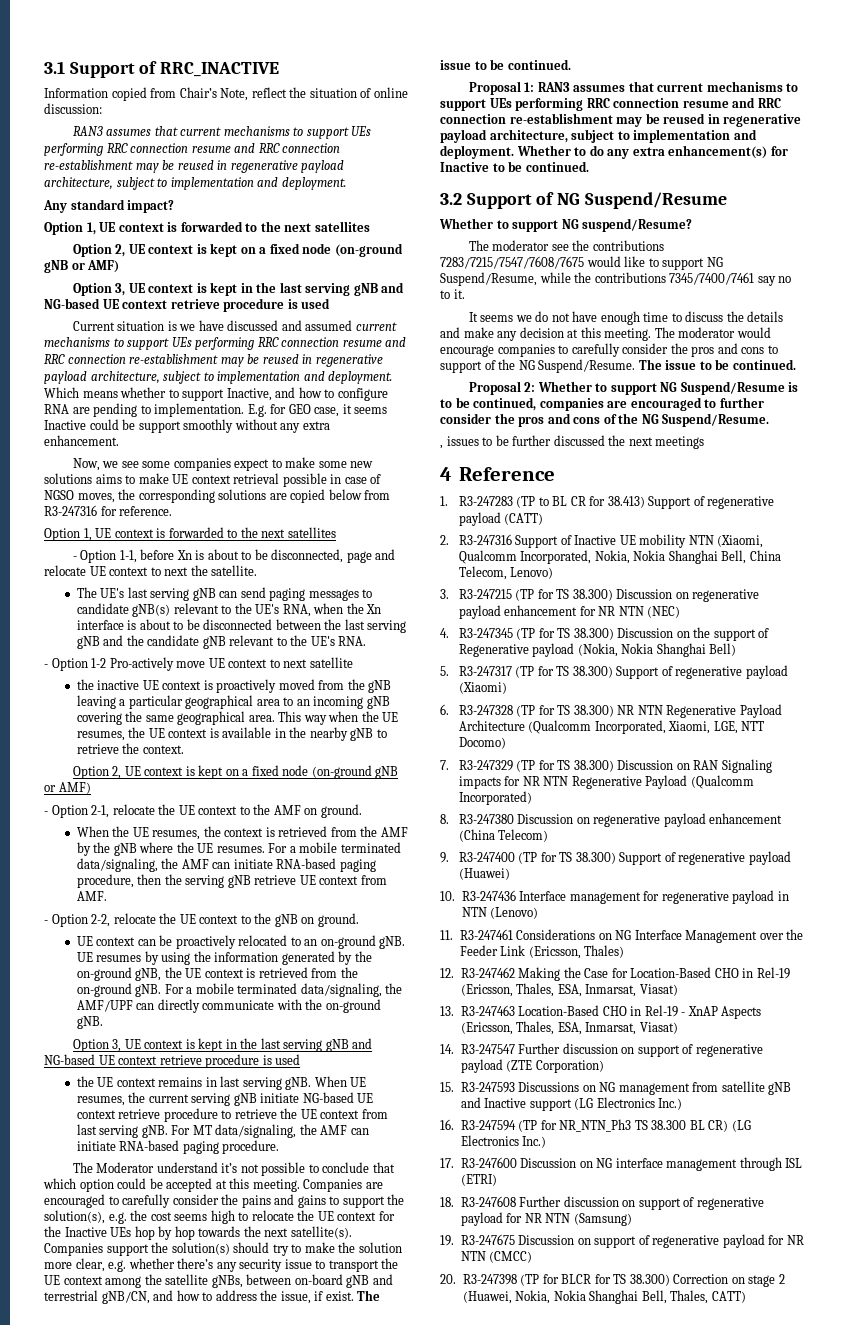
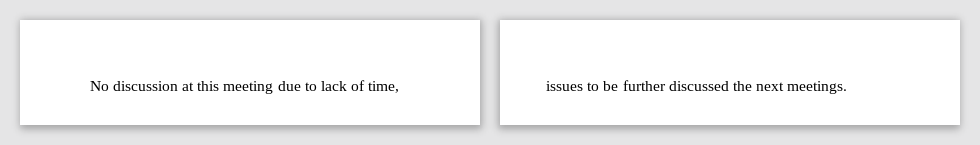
[44,61,280,78] [44,87,408,101] [44,103,102,114] [72,126,372,139] [44,143,341,156] [44,160,345,173] [44,177,346,190] [43,199,175,213] [44,221,370,235] [72,243,403,257] [44,260,120,273] [72,282,405,296] [44,298,331,312] [72,320,397,331] [44,337,407,350] [44,354,383,367] [44,371,393,384] [44,387,388,401] [44,403,388,417] [44,419,330,433] [44,435,119,446] [72,457,374,471] [44,473,382,487] [44,489,391,503] [44,505,173,516] [44,527,336,541] [72,549,396,563] [44,565,258,576] [76,587,373,601] [76,603,382,617] [76,619,407,633] [76,635,367,649] [44,657,353,671] [76,679,392,693] [76,695,390,709] [76,711,399,725] [76,727,387,741] [76,743,184,754] [72,765,399,779] [44,782,91,794] [44,804,362,818] [76,826,408,840] [76,842,401,856] [76,858,376,872] [76,874,387,888] [76,891,107,901] [44,913,359,927] [76,935,406,949] [76,951,372,965] [76,967,358,981] [76,983,403,997] [76,999,381,1013] [76,1016,103,1029] [72,1038,373,1052] [44,1054,301,1068] [76,1076,367,1090] [76,1092,374,1106] [76,1108,388,1122] [76,1124,369,1138] [76,1140,280,1154] [72,1162,395,1176] [43,1178,383,1192] [44,1194,405,1208] [44,1210,395,1224] [44,1226,352,1240] [44,1242,402,1256] [44,1258,399,1272] [44,1274,393,1288] [44,1290,381,1304] [440,59,571,70] [468,81,799,95] [440,97,781,111] [440,113,802,127] [440,129,757,143] [440,145,788,159] [440,161,589,172] [440,192,727,209] [439,218,693,232] [468,240,664,251] [440,256,723,270] [440,272,792,286] [440,289,465,299] [468,311,784,325] [440,327,771,341] [440,343,778,357] [440,359,796,373] [468,381,799,395] [440,397,764,411] [440,413,770,427] [440,445,443,449] 3.1 Support of RRC_INACTIVE // Information copied from Chair’s Note, reflect the situation of online discussion: // RAN3 assumes that current mechanisms to support UEs performing RRC connection resume and RRC connection re-establishment may be reused in regenerative payload architecture, subject to implementation and deployment. // Any standard impact? // Option 1, UE context is forwarded to the next satellites // Option 2, UE context is kept on a fixed node (on-ground gNB or AMF) // Option 3, UE context is kept in the last serving gNB and NG-based UE context retrieve procedure is used // Current situation is we have discussed and assumed current mechanisms to support UEs performing RRC connection resume and RRC connection re-establishment may be reused in regenerative payload architecture, subject to implementation and deployment. Which means whether to support Inactive, and how to configure RNA are pending to implementation. E.g. for GEO case, it seems Inactive could be support smoothly without any extra enhancement. // Now, we see some companies expect to make some new solutions aims to make UE context retrieval possible in case of NGSO moves, the corresponding solutions are copied below from R3-247316 for reference. // Option 1, UE context is forwarded to the next satellites // - Option 1-1, before Xn is about to be disconnected, page and relocate UE context to next the satellite. // The UE's last serving gNB can send paging messages to candidate gNB(s) relevant to the UE's RNA, when the Xn interface is about to be disconnected between the last serving gNB and the candidate gNB relevant to the UE's RNA. // - Option 1-2 Pro-actively move UE context to next satellite // the inactive UE context is proactively moved from the gNB leaving a particular geographical area to an incoming gNB covering the same geographical area. This way when the UE resumes, the UE context is available in the nearby gNB to retrieve the context. // Option 2, UE context is kept on a fixed node (on-ground gNB or AMF) // - Option 2-1, relocate the UE context to the AMF on ground. // When the UE resumes, the context is retrieved from the AMF by the gNB where the UE resumes. For a mobile terminated data/signaling, the AMF can initiate RNA-based paging procedure, then the serving gNB retrieve UE context from AMF. // - Option 2-2, relocate the UE context to the gNB on ground. // UE context can be proactively relocated to an on-ground gNB. UE resumes by using the information generated by the on-ground gNB, the UE context is retrieved from the on-ground gNB. For a mobile terminated data/signaling, the AMF/UPF can directly communicate with the on-ground gNB. // Option 3, UE context is kept in the last serving gNB and NG-based UE context retrieve procedure is used // the UE context remains in last serving gNB. When UE resumes, the current serving gNB initiate NG-based UE context retrieve procedure to retrieve the UE context from last serving gNB. For MT data/signaling, the AMF can initiate RNA-based paging procedure. // The Moderator understand it’s not possible to conclude that which option could be accepted at this meeting. Companies are encouraged to carefully consider the pains and gains to support the solution(s), e.g. the cost seems high to relocate the UE context for the Inactive UEs hop by hop towards the next satellite(s). Companies support the solution(s) should try to make the solution more clear, e.g. whether there’s any security issue to transport the UE context among the satellite gNBs, between on-board gNB and terrestrial gNB/CN, and how to address the issue, if exist. The issue to be continued. // Proposal 1: RAN3 assumes that current mechanisms to support UEs performing RRC connection resume and RRC connection re-establishment may be reused in regenerative payload architecture, subject to implementation and deployment. Whether to do any extra enhancement(s) for Inactive to be continued. // 3.2 Support of NG Suspend/Resume // Whether to support NG suspend/Resume? // The moderator see the contributions 7283/7215/7547/7608/7675 would like to support NG Suspend/Resume, while the contributions 7345/7400/7461 say no to it. // It seems we do not have enough time to discuss the details and make any decision at this meeting. The moderator would encourage companies to carefully consider the pros and cons to support of the NG Suspend/Resume. The issue to be continued. // Proposal 2: Whether to support NG Suspend/Resume is to be continued, companies are encouraged to further consider the pros and cons of the NG Suspend/Resume. // , -> [89,80,400,94] No discussion at this meeting due to lack of time,
[655,436,705,449] [440,467,555,481] [440,496,775,509] [458,512,544,526] [440,534,764,548] [458,550,781,564] [458,566,554,580] [440,589,760,602] [458,605,681,619] [440,627,770,641] [458,643,737,657] [440,665,788,679] [458,682,507,694] [440,704,782,718] [458,720,765,734] [458,737,506,749] [440,759,772,773] [458,775,754,789] [458,791,532,805] [440,813,783,827] [458,829,549,842] [440,851,791,865] [458,868,510,880] [440,890,789,904] [461,907,539,919] [440,929,804,943] [459,945,625,959] [440,967,790,981] [460,983,678,997] [440,1005,762,1019] [460,1021,678,1035] [440,1043,763,1057] [460,1059,604,1073] [440,1081,792,1095] [460,1097,683,1111] [440,1119,751,1132] [460,1135,547,1148] [440,1157,803,1171] [460,1174,497,1186] [440,1196,764,1210] [460,1212,632,1226] [440,1234,804,1248] [460,1251,533,1263] [440,1274,785,1287] [462,1290,746,1304] meetings // 4 Reference // 1. R3-247283 (TP to BL CR for 38.413) Support of regenerative payload (CATT) // 2. R3-247316 Support of Inactive UE mobility NTN (Xiaomi, Qualcomm Incorporated, Nokia, Nokia Shanghai Bell, China Telecom, Lenovo) // 3. R3-247215 (TP for TS 38.300) Discussion on regenerative payload enhancement for NR NTN (NEC) // 4. R3-247345 (TP for TS 38.300) Discussion on the support of Regenerative payload (Nokia, Nokia Shanghai Bell) // 5. R3-247317 (TP for TS 38.300) Support of regenerative payload (Xiaomi) // 6. R3-247328 (TP for TS 38.300) NR NTN Regenerative Payload Architecture (Qualcomm Incorporated, Xiaomi, LGE, NTT Docomo) // 7. R3-247329 (TP for TS 38.300) Discussion on RAN Signaling impacts for NR NTN Regenerative Payload (Qualcomm Incorporated) // 8. R3-247380 Discussion on regenerative payload enhancement (China Telecom) // 9. R3-247400 (TP for TS 38.300) Support of regenerative payload (Huawei) // 10. R3-247436 Interface management for regenerative payload in NTN (Lenovo) // 11. R3-247461 Considerations on NG Interface Management over the Feeder Link (Ericsson, Thales) // 12. R3-247462 Making the Case for Location-Based CHO in Rel-19 (Ericsson, Thales, ESA, Inmarsat, Viasat) // 13. R3-247463 Location-Based CHO in Rel-19 - XnAP Aspects (Ericsson, Thales, ESA, Inmarsat, Viasat) // 14. R3-247547 Further discussion on support of regenerative payload (ZTE Corporation) // 15. R3-247593 Discussions on NG management from satellite gNB and Inactive support (LG Electronics Inc.) // 16. R3-247594 (TP for NR_NTN_Ph3 TS 38.300 BL CR) (LG Electronics Inc.) // 17. R3-247600 Discussion on NG interface management through ISL (ETRI) // 18. R3-247608 Further discussion on support of regenerative payload for NR NTN (Samsung) // 19. R3-247675 Discussion on support of regenerative payload for NR NTN (CMCC) // 20. R3-247398 (TP for BLCR for TS 38.300) Correction on stage 2 (Huawei, Nokia, Nokia Shanghai Bell, Thales, CATT) -> [787,81,848,94] meetings.

